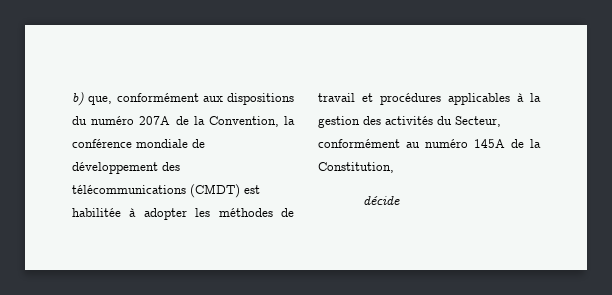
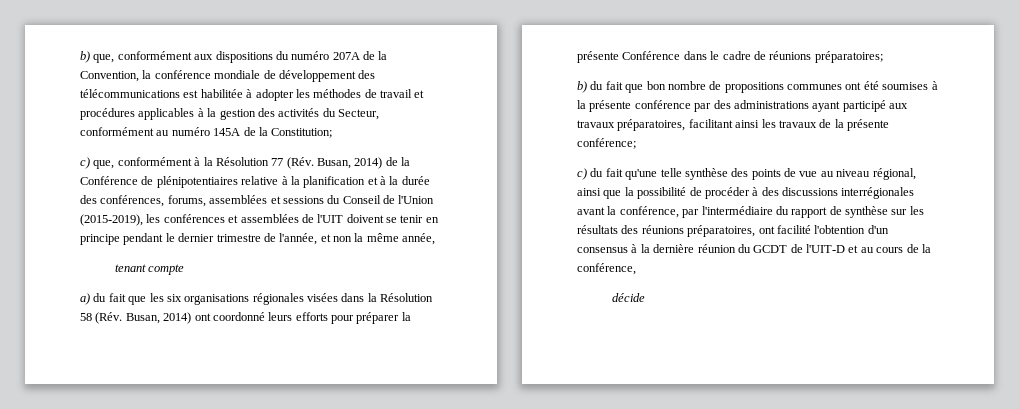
[190,184,240,198] (CMDT) -> (180, 93) none
[318,162,394,173] Constitution, -> [271,128,333,138] [80,157,411,169] [80,176,430,188] [80,195,435,207] [80,214,439,226] [80,233,436,245] [114,264,184,275] [80,293,434,305] [80,312,411,324] [577,51,883,63] [577,81,938,93] [577,100,908,112] [577,119,889,131] [577,138,636,149] [577,168,916,180] [577,187,915,199] [577,206,924,218] [577,225,889,237] [577,244,931,253] [577,263,636,275] Constitution; // c) que, conformément à la Résolution 77 (Rév. Busan, 2014) de la Conférence de plénipotentiaires relative à la planification et à la durée des conférences, forums, assemblées et sessions du Conseil de l'Union (2015-2019), les conférences et assemblées de l'UIT doivent se tenir en principe pendant le dernier trimestre de l'année, et non la même année, // tenant compte // a) du fait que les six organisations régionales visées dans la Résolution 58 (Rév. Busan, 2014) ont coordonné leurs efforts pour préparer la présente Conférence dans le cadre de réunions préparatoires; // b) du fait que bon nombre de propositions communes ont été soumises à la présente conférence par des administrations ayant participé aux travaux préparatoires, facilitant ainsi les travaux de la présente conférence; // c) du fait qu'une telle synthèse des points de vue au niveau régional, ainsi que la possibilité de procéder à des discussions interrégionales avant la conférence, par l'intermédiaire du rapport de synthèse sur les résultats des réunions préparatoires, ont facilité l'obtention d'un consensus à la dernière réunion du GCDT de l'UIT-D et au cours de la conférence,

